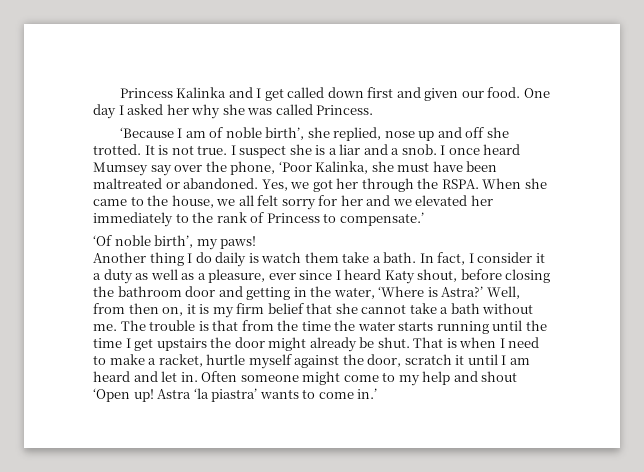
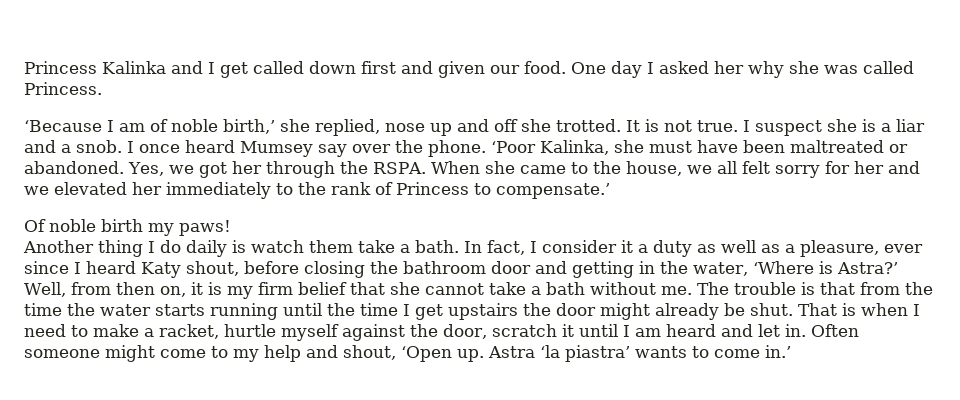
[265,127,305,140] birth’, -> [223,119,275,134] birth,’
[230,161,276,175] phone, -> [428,140,486,157] phone.
[93,235,194,248] ‘Of noble birth’, -> [24,219,143,232] Of noble birth
[481,371,518,382] [93,388,154,402] shout ‘Open up! -> [343,345,484,362] shout, ‘Open up.

